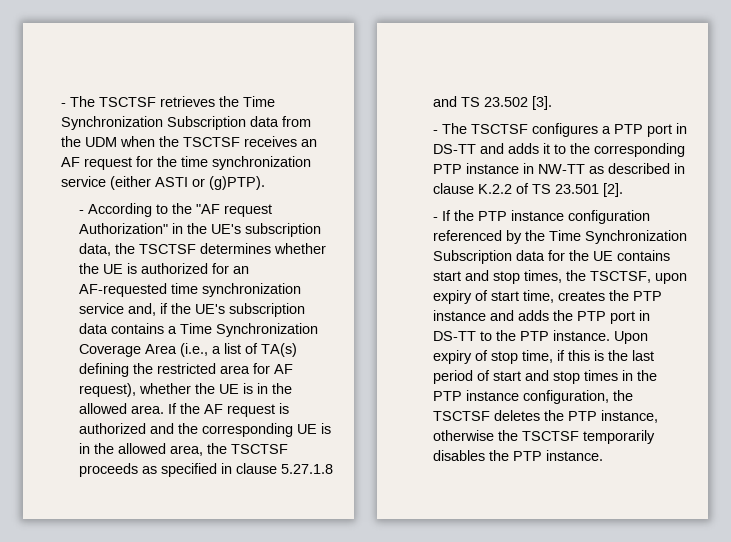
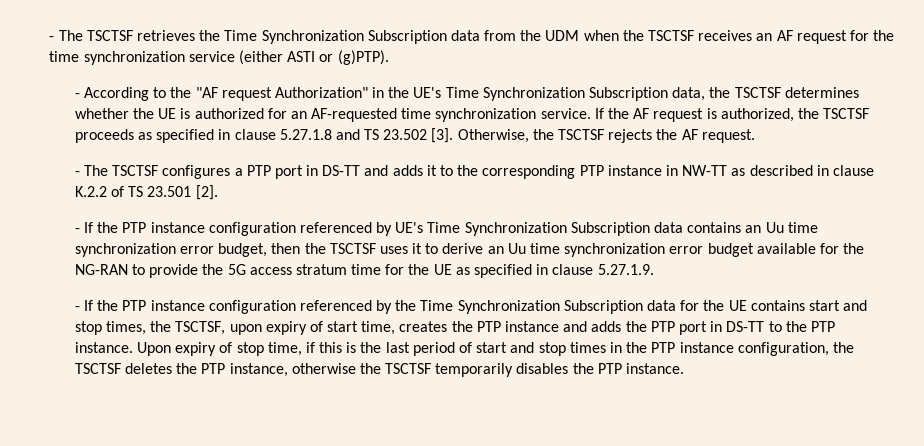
[244,223,321,237] subscription -> [445,87,669,101] Time Synchronization Subscription
[78,303,305,317] [78,323,318,337] [78,343,297,357] [78,363,293,377] [78,383,292,397] [78,403,164,414] service and, if the UE's subscription data contains a Time Synchronization Coverage Area (i.e., a list of TA(s) defining the restricted area for AF request), whether the UE is in the allowed area. -> [540,108,591,119] service.
[78,423,331,437] [78,443,203,456] authorized and the corresponding UE is in the allowed area, -> [720,108,794,122] authorized,
(552, 103) none -> [457,129,755,143] Otherwise, the TSCTSF rejects the AF request.
(623, 190) none -> [74,222,818,236] [74,243,865,257] [74,264,654,278] // - If the PTP instance configuration referenced by UE's Time Synchronization Subscription data contains an Uu time synchronization error budget, then the TSCTSF uses it to derive an Uu time synchronization error budget available for the NG-RAN to provide the 5G access stratum time for the UE as specified in clause 5.27.1.9.

